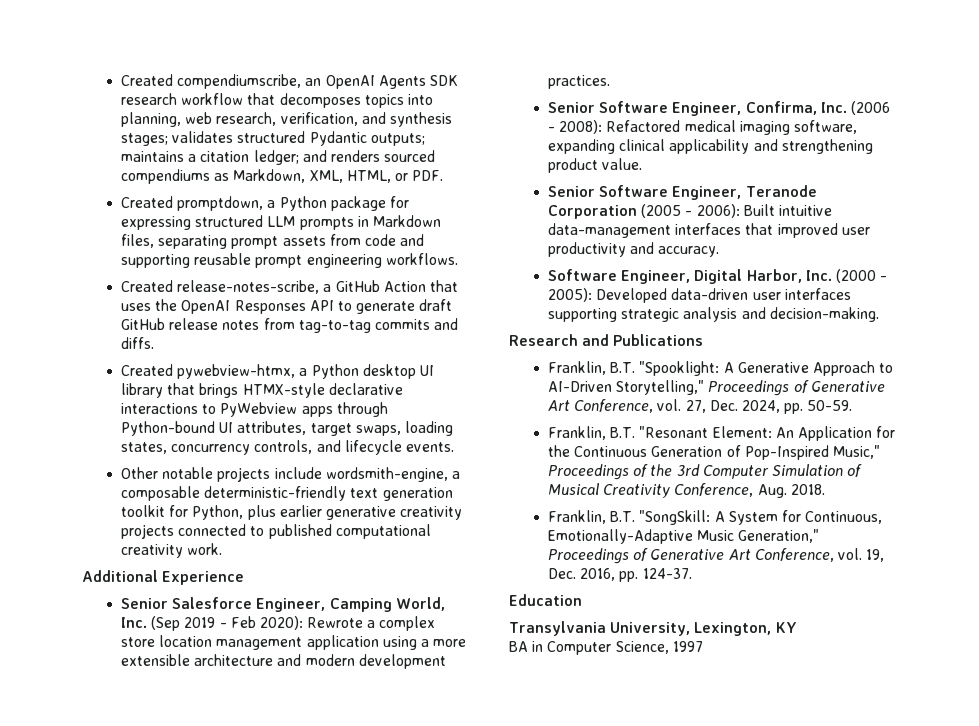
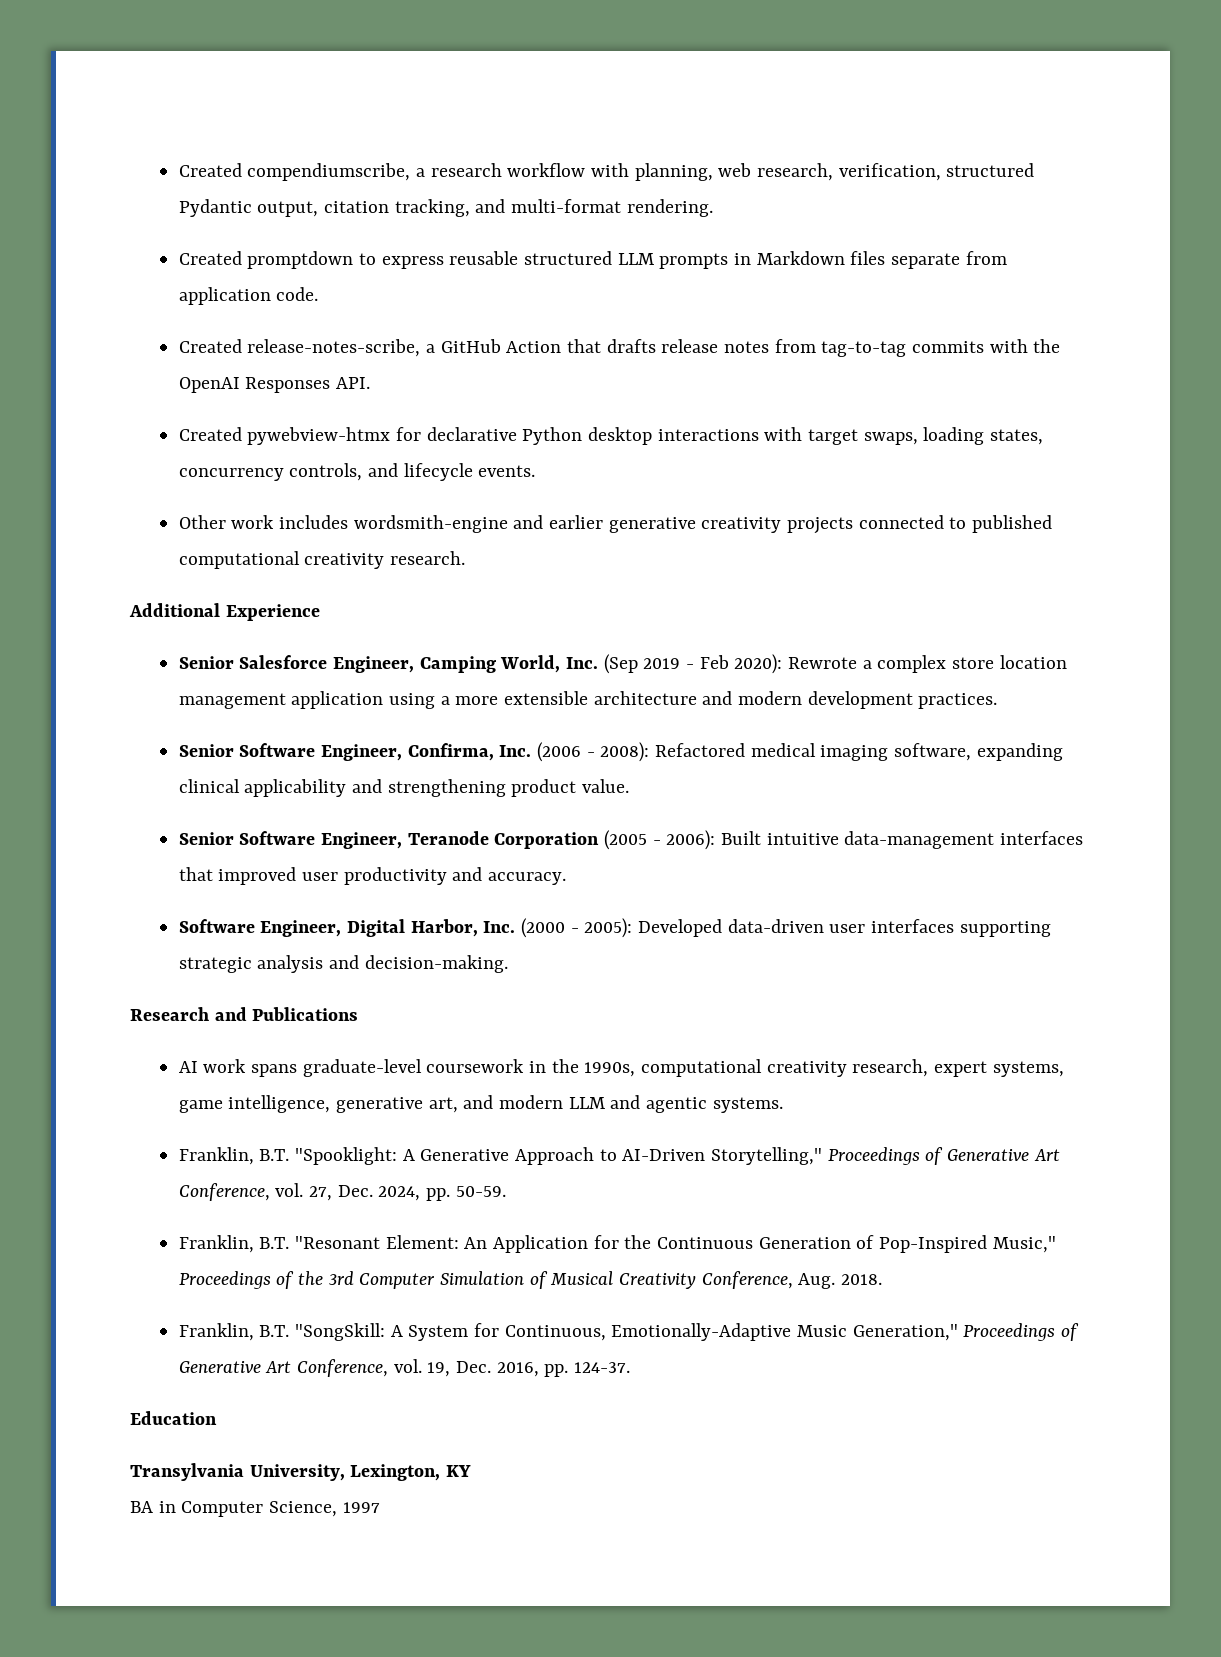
[305,75,458,89] [120,93,433,108] [120,112,452,127] [120,131,425,146] [120,150,436,165] [120,169,444,184] [120,196,409,211] [120,216,191,230] an OpenAI Agents SDK research workflow that decomposes topics into planning, web research, verification, and synthesis stages; validates structured Pydantic outputs; maintains a citation ledger; and renders sourced compendiums as Markdown, XML, HTML, or PDF. // Created promptdown, a Python package for expressing -> [415,163,1035,181] [178,199,713,217] [178,251,519,269] a research workflow with planning, web research, verification, structured Pydantic output, citation tracking, and multi-format rendering. // Created promptdown to express reusable
[120,234,425,249] [120,253,458,268] files, separating prompt assets from code and supporting reusable prompt engineering workflows. -> [850,251,1007,269] [178,287,319,305] files separate from application code.
[120,299,453,314] [120,318,165,330] uses the OpenAI Responses API to generate draft GitHub -> [606,339,656,353] drafts
[434,318,459,330] [120,337,154,349] [120,364,434,379] [120,383,403,398] [120,402,388,417] [120,421,307,436] and diffs. // Created pywebview-htmx, a Python desktop UI library that brings HTMX-style declarative interactions to PyWebview apps through Python-bound UI attributes, -> [989,339,1061,353] [178,377,370,393] [178,427,803,445] with the OpenAI Responses API. // Created pywebview-htmx for declarative Python desktop interactions with
[162,467,460,482] [120,486,453,501] [120,505,276,520] notable projects include wordsmith-engine, a composable deterministic-friendly text generation toolkit for Python, plus -> [231,515,544,533] work includes wordsmith-engine and
[187,543,223,555] work. -> [389,551,465,565] research.
(704, 340) none -> [178,1059,1064,1077] [178,1095,783,1113] // AI work spans graduate-level coursework in the 1990s, computational creativity research, expert systems, game intelligence, generative art, and modern LLM and agentic systems.

